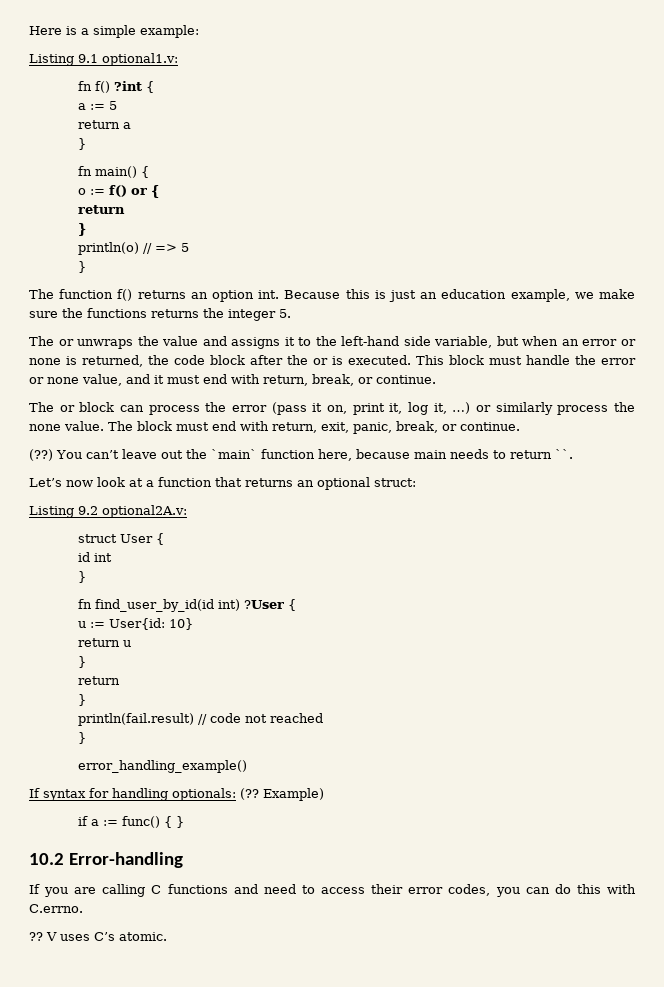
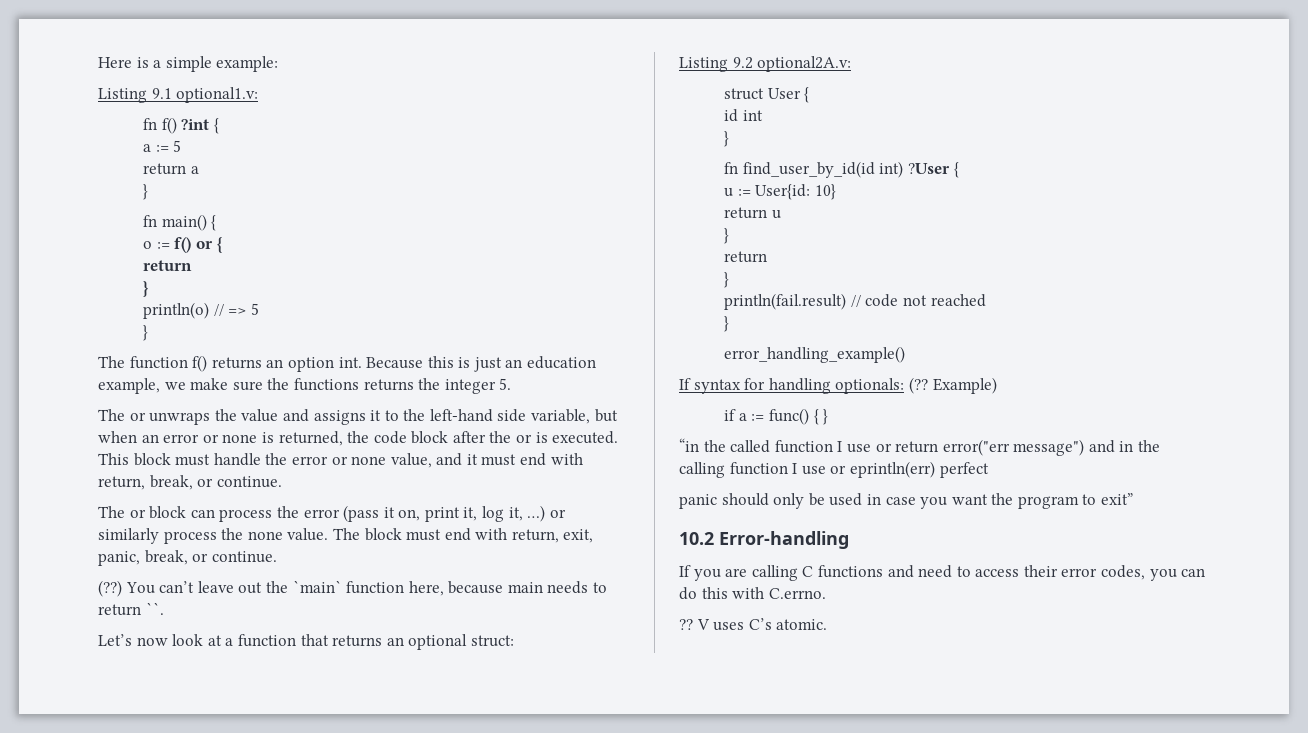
(184, 822) none -> [679,438,1161,456] [679,461,989,478] [679,493,1134,509] // “in the called function I use or return error("err message") and in the calling function I use or eprintln(err) perfect // panic should only be used in case you want the program to exit”

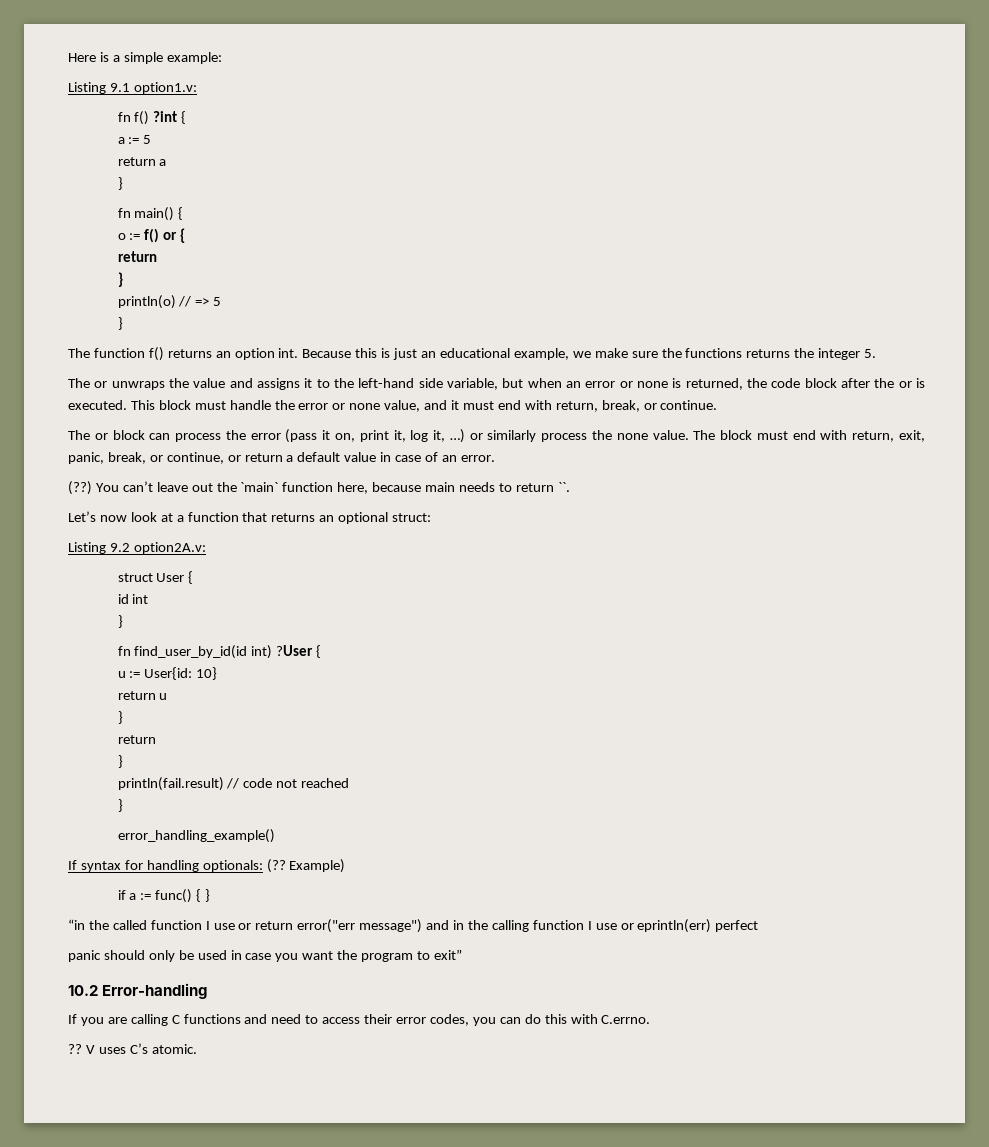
[176,87,259,103] optional1.v: -> [133,82,197,94] option1.v:
[527,356,597,369] education -> [439,348,510,358] educational
[211,551,277,563] continue. -> [166,452,495,464] continue, or return a default value in case of an error.
[757,56,852,72] optional2A.v: -> [133,542,206,554] option2A.v:

